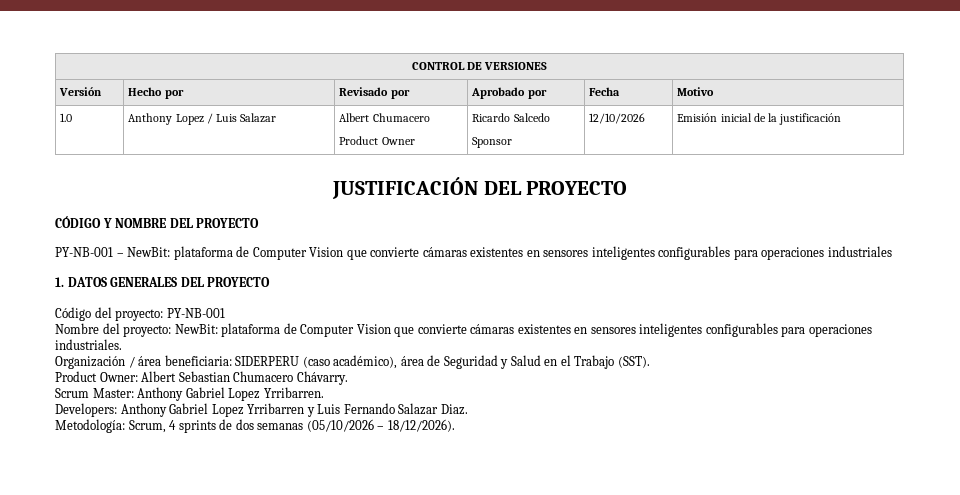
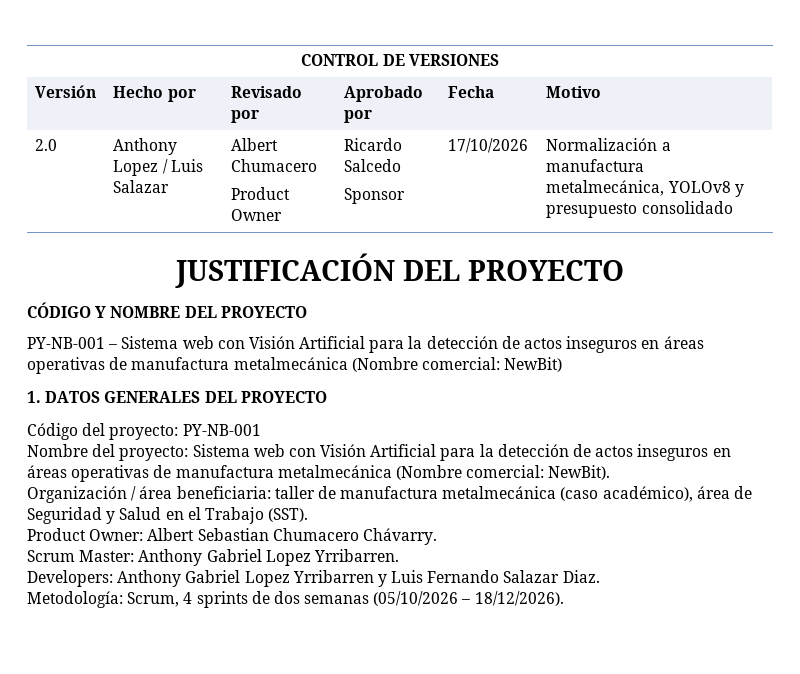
[60,113,73,122] 1.0 -> [35,139,58,151] 2.0
[589,113,646,124] [677,113,841,125] 12/10/2026 | Emisión inicial de la justificación -> [448,138,529,153] [546,138,671,151] [546,159,645,172] [546,180,744,197] [546,201,733,218] 17/10/2026 | Normalización a manufactura metalmecánica, YOLOv8 y presupuesto consolidado
[127,246,892,260] NewBit: plataforma de Computer Vision que convierte cámaras existentes en sensores inteligentes configurables para operaciones industriales -> [121,336,704,353] [27,357,563,374] Sistema web con Visión Artificial para la detección de actos inseguros en áreas operativas de manufactura metalmecánica (Nombre comercial: NewBit)
[174,323,872,337] [55,339,122,350] NewBit: plataforma de Computer Vision que convierte cámaras existentes en sensores inteligentes configurables para operaciones industriales. -> [192,444,731,461] [27,465,611,482] Sistema web con Visión Artificial para la detección de actos inseguros en áreas operativas de manufactura metalmecánica (Nombre comercial: NewBit).
[235,356,300,366] SIDERPERU -> [274,486,557,499] taller de manufactura metalmecánica

